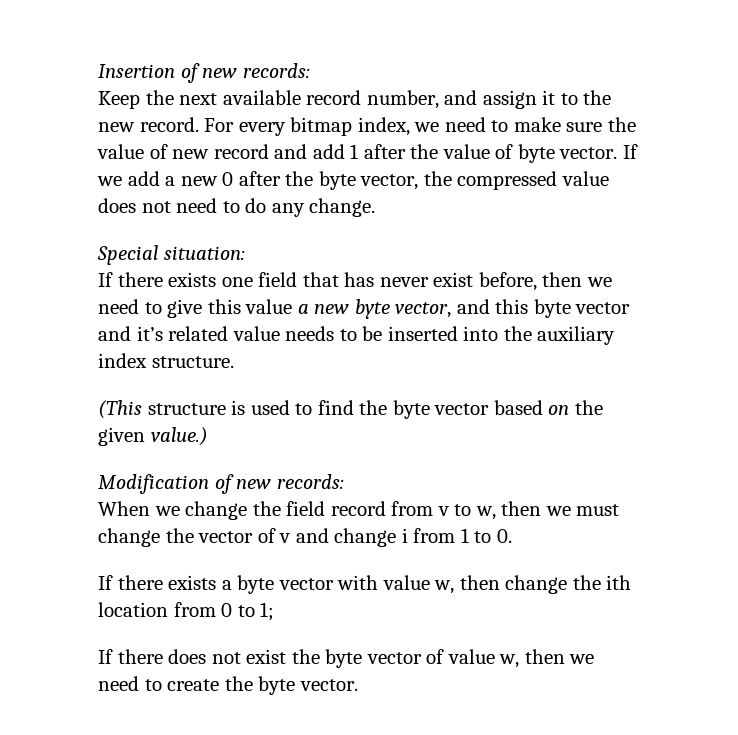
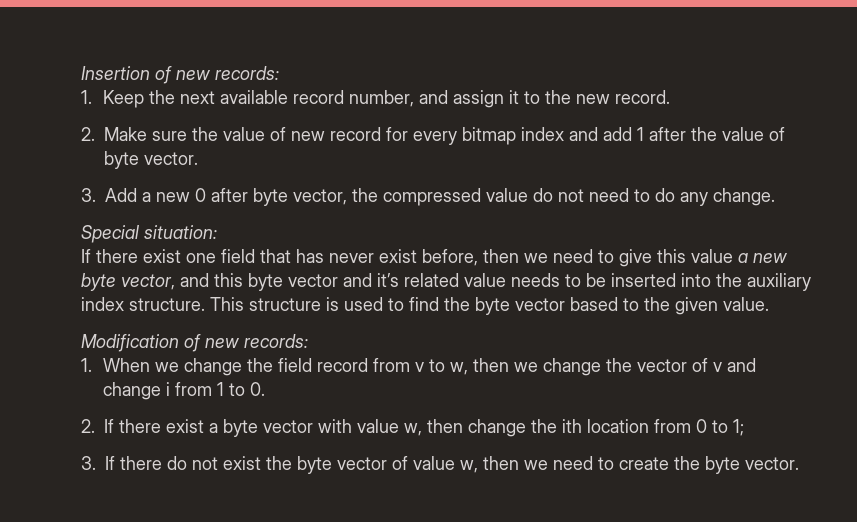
(310, 70) none -> [81,90,92,104] 1.
[204,117,561,136] For every bitmap index, we need to make -> [81,127,147,141] // 2. Make
(269, 151) none -> [386,127,564,145] for every bitmap index
[622,144,638,159] [97,171,160,186] If we add -> [81,188,137,202] // 3. Add
[285,171,314,186] the -> (248, 195) none
[98,198,136,213] does -> [533,188,553,202] do
[168,272,217,287] exists -> [143,249,181,263] exist
[98,400,142,419] // (This -> [210,297,244,311] This
[548,405,570,415] on -> [623,298,639,311] to
[150,427,208,446] value.) -> [723,297,769,311] value.
(344, 481) none -> [81,358,92,372] 1.
[576,504,620,516] must -> (539, 367) none
[98,575,217,590] If there exists -> [81,419,204,433] 2. If there exist
[98,649,207,664] If there does -> [81,456,187,470] 3. If there do

